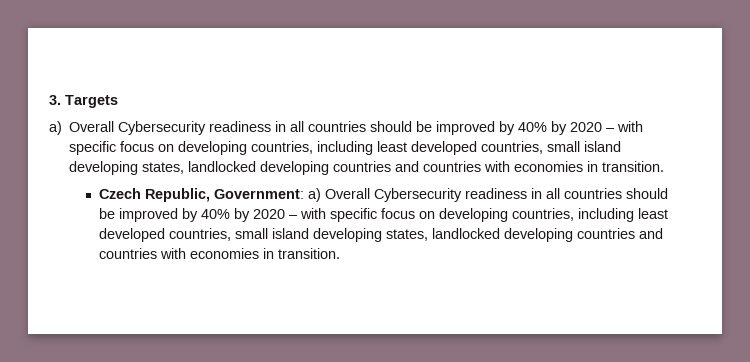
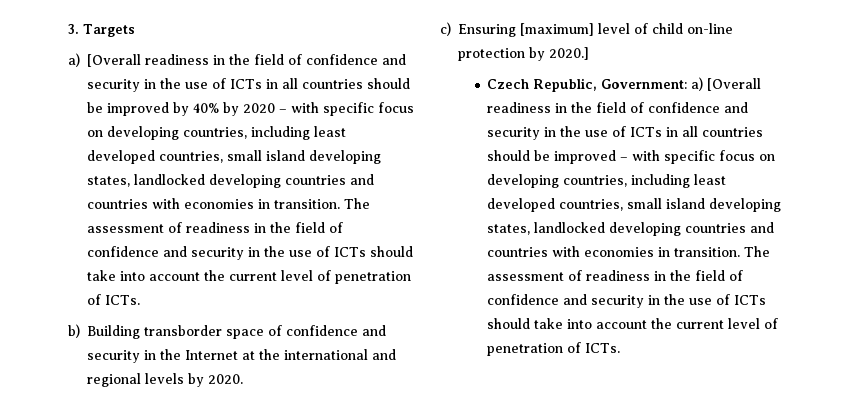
[69,121,272,135] Overall Cybersecurity readiness -> [87,54,406,67] [87,78,262,92] [Overall readiness in the field of confidence and security in the use of ICTs
[98,188,668,202] [98,208,285,222] // Czech Republic, Government: a) Overall Cybersecurity readiness in all countries should be improved by 40% by 2020 -> [344,198,370,209] [87,222,343,233] [87,246,413,260] [87,270,411,284] [87,294,140,305] [68,324,386,339] [87,349,396,363] [87,373,243,387] [440,22,733,37] [458,47,589,61] [487,77,762,92] [487,102,749,113] [487,126,764,140] [487,150,617,164] The assessment of readiness in the field of confidence and security in the use of ICTs should take into account the current level of penetration of ICTs. // b) Building transborder space of confidence and security in the Internet at the international and regional levels by 2020. // c) Ensuring [maximum] level of child on-line protection by 2020.] // Czech Republic, Government: a) [Overall readiness in the field of confidence and security in the use of ICTs in all countries should be improved
(340, 253) none -> [744,246,771,257] [487,270,744,281] [487,294,767,308] [487,318,779,329] [487,342,621,356] The assessment of readiness in the field of confidence and security in the use of ICTs should take into account the current level of penetration of ICTs.

